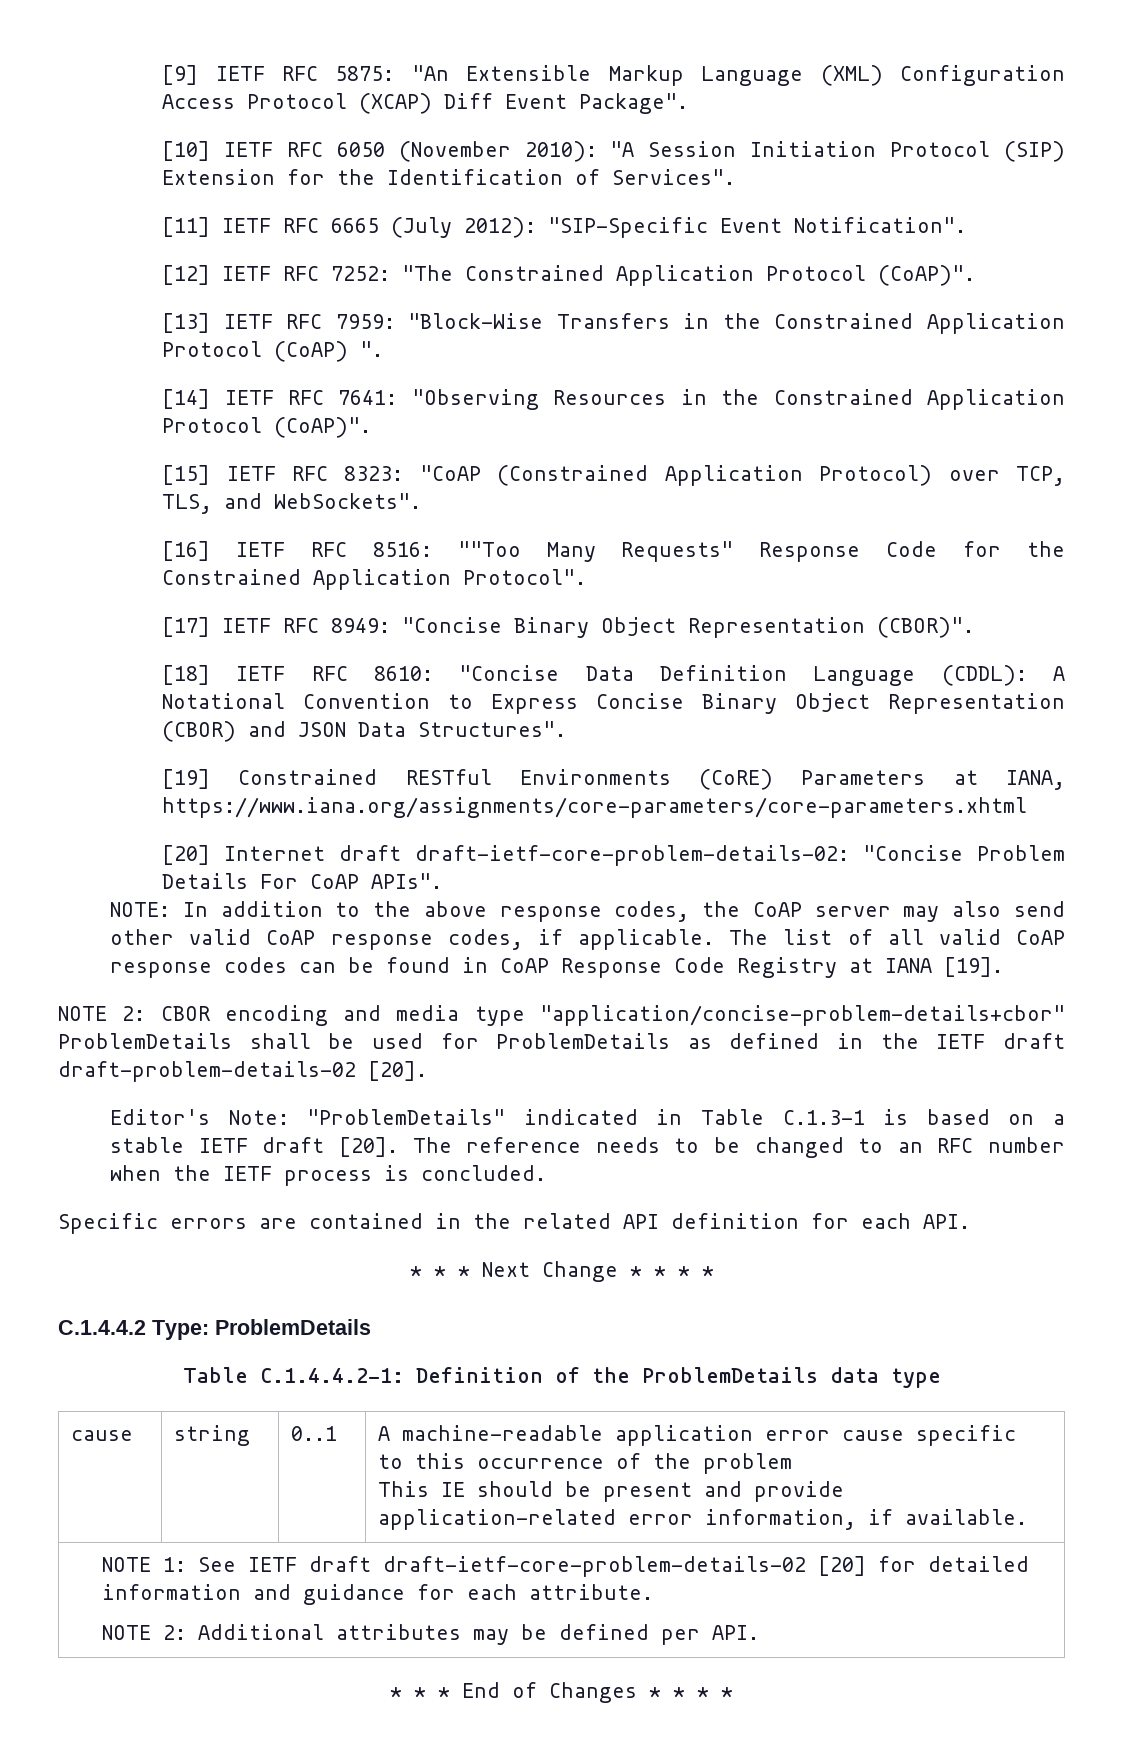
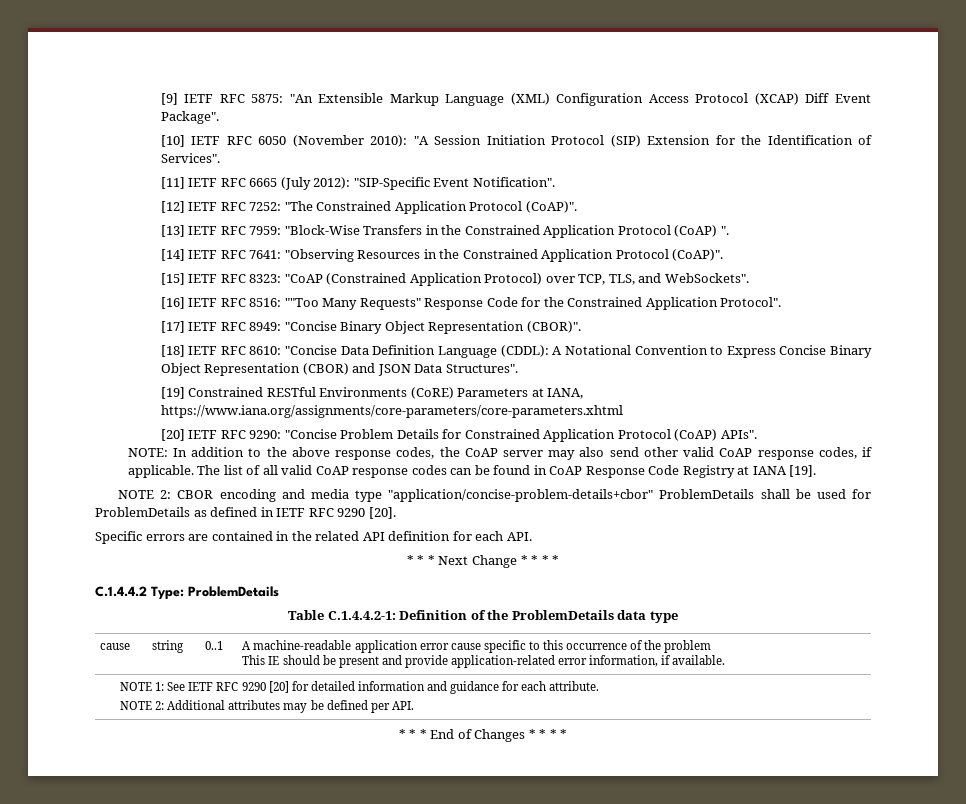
[224,845,1065,866] [162,873,360,889] Internet draft draft-ietf-core-problem-details-02: "Concise Problem Details For CoAP -> [188,429,718,442] IETF RFC 9290: "Concise Problem Details for Constrained Application Protocol (CoAP)
[880,1033,1065,1049] [58,1061,427,1082] [110,1109,1065,1125] [110,1137,1066,1158] [110,1165,547,1186] the IETF draft draft-problem-details-02 [20]. // Editor's Note: "ProblemDetails" indicated in Table C.1.3-1 is based on a stable IETF draft [20]. The reference needs to be changed to an RFC number when the IETF process is concluded. -> [276,507,396,519] IETF RFC 9290 [20].
[309,1556,807,1577] draft draft-ietf-core-problem-details-02 -> [216,682,266,691] RFC 9290

